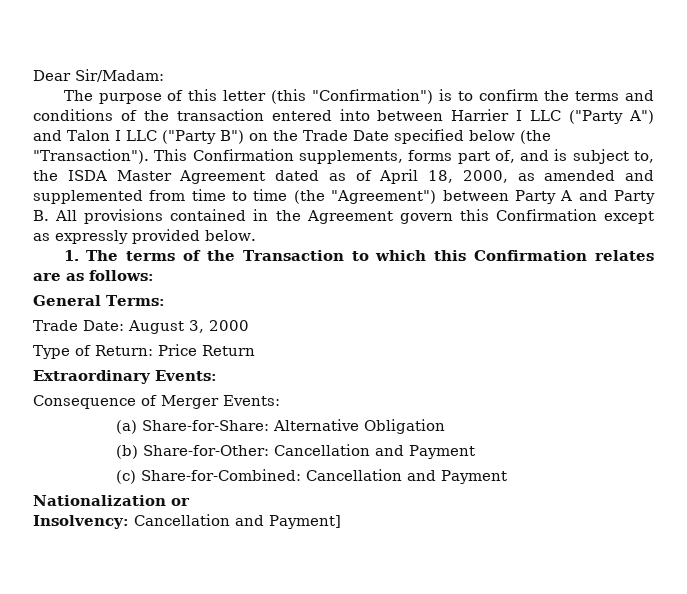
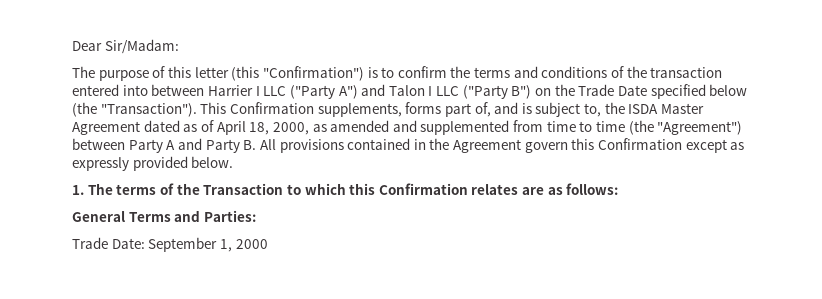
[106,295,165,306] Terms: -> [128,210,256,222] Terms and Parties:
[128,320,204,334] August 3, -> [148,237,232,252] September 1,
[33,344,255,359] [33,370,217,384] [33,395,280,409] [115,419,445,434] [115,444,475,459] [115,469,507,484] [33,495,190,506] [33,514,341,529] // Type of Return: Price Return // Extraordinary Events: // Consequence of Merger Events: // (a) Share-for-Share: Alternative Obligation // (b) Share-for-Other: Cancellation and Payment // (c) Share-for-Combined: Cancellation and Payment // Nationalization or // Insolvency: Cancellation and Payment] -> (268, 244) none

